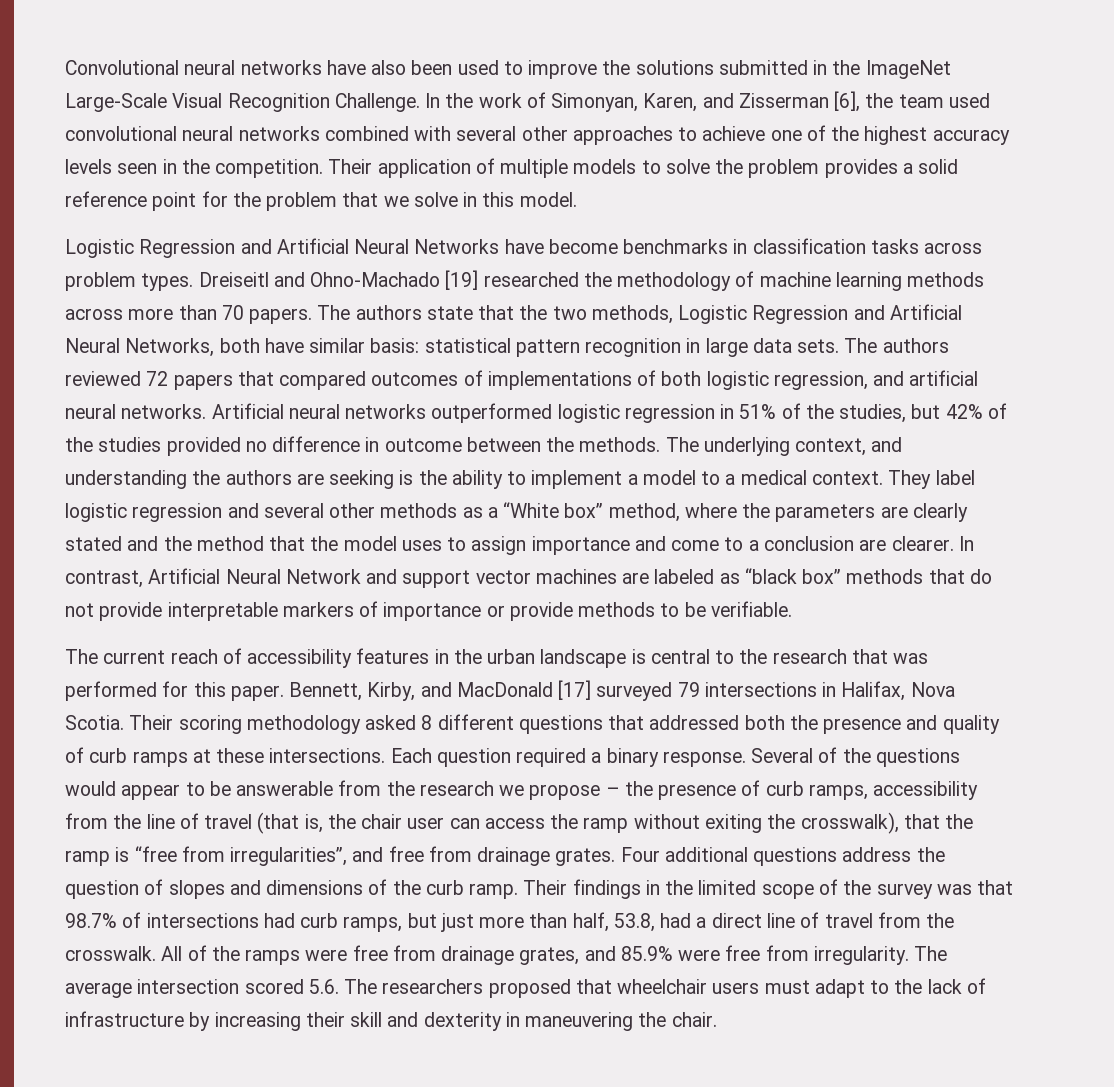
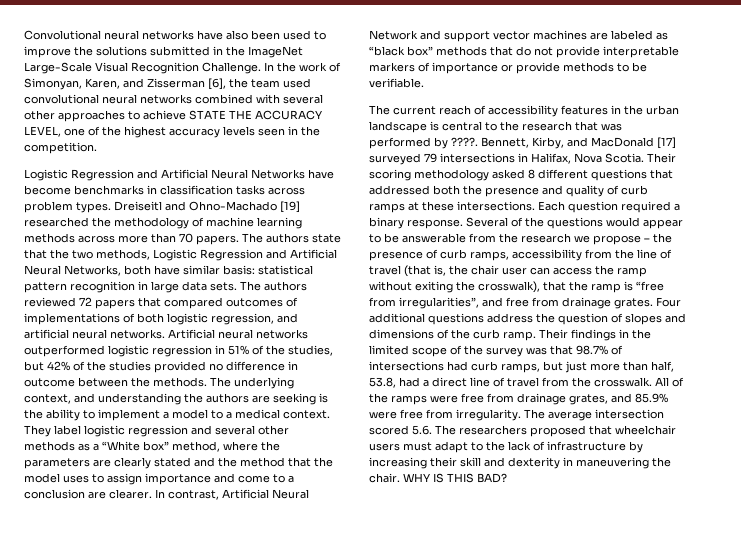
(766, 133) none -> [189,110,322,120] [24,126,61,137] STATE THE ACCURACY LEVEL,
[328,158,959,178] [65,191,577,211] Their application of multiple models to solve the problem provides a solid reference point for the problem that we solve in this model. -> (97, 148) none
[162,681,284,701] for this paper. -> [434,137,478,149] by ????.
(717, 1019) none -> [403,473,507,483] WHY IS THIS BAD?

